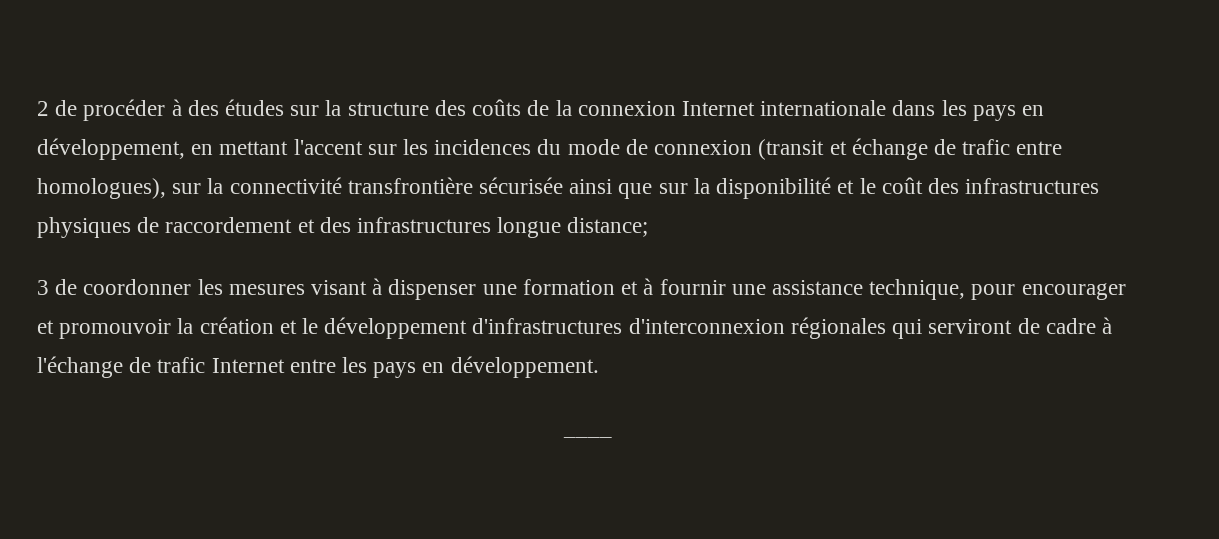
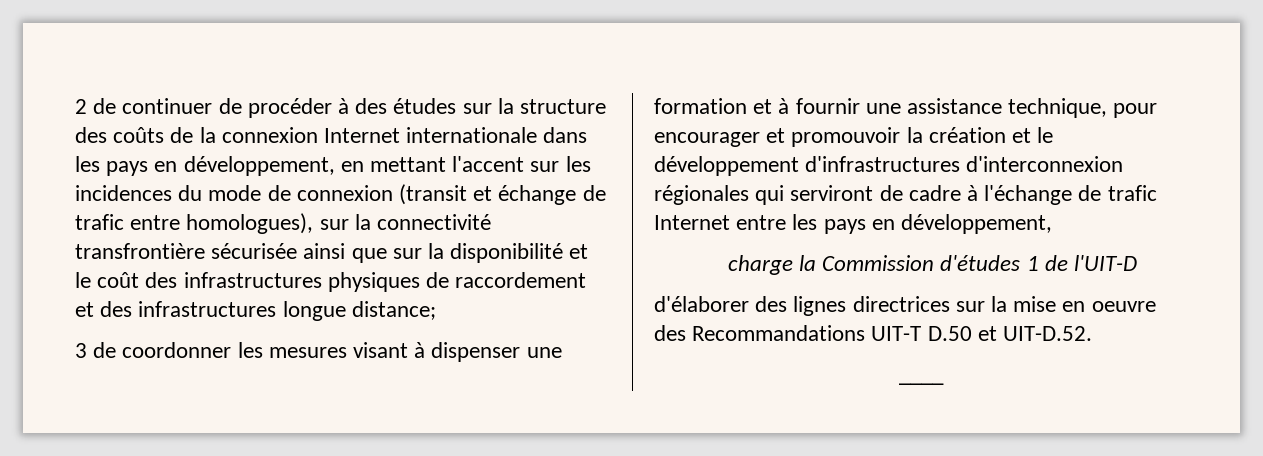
(78, 108) none -> [122,98,242,114] continuer de
[450,356,599,378] développement. -> [901,214,1053,234] [727,255,1138,275] [654,296,1156,316] [654,325,1093,341] développement, // charge la Commission d'études 1 de l'UIT-D // d'élaborer des lignes directrices sur la mise en oeuvre des Recommandations UIT-T D.50 et UIT-D.52.

